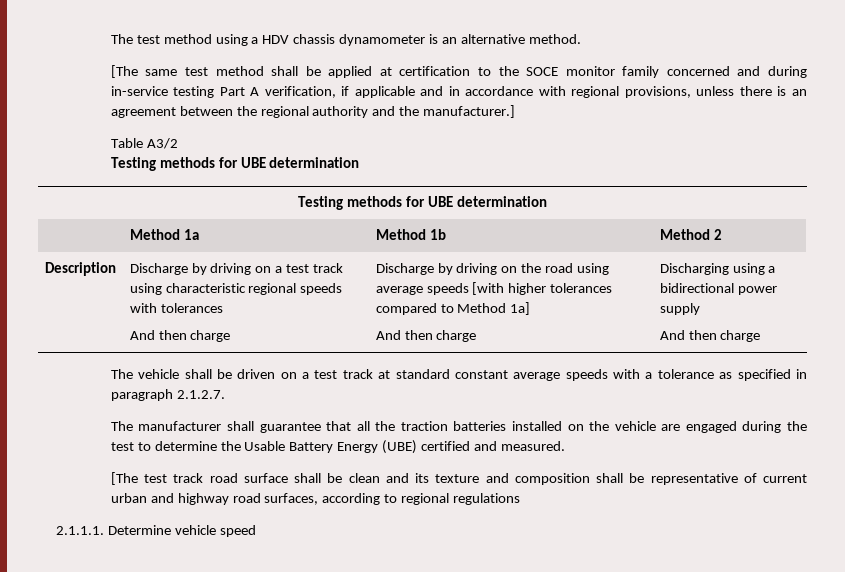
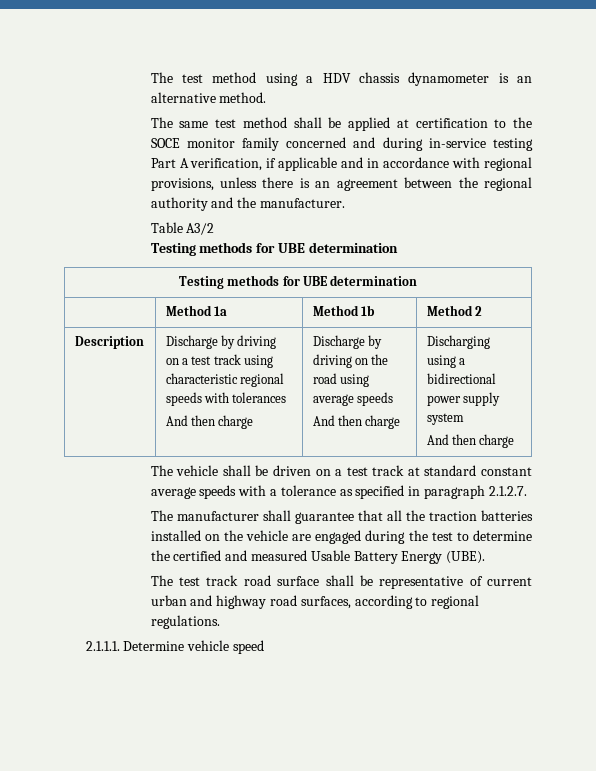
[110,65,138,78] [The -> [150,117,173,128] The
[423,105,516,118] manufacturer.] -> [259,198,345,208] manufacturer.
[472,282,613,295] [375,302,531,315] [with higher tolerances compared to Method 1a] -> (394, 399) none
(700, 309) none -> [426,413,464,425] system
[244,440,565,454] [110,472,138,485] Usable Battery Energy (UBE) certified and measured. // [The -> [173,550,486,564] [150,575,173,586] certified and measured Usable Battery Energy (UBE). // The
[348,473,645,485] clean and its texture and composition shall be -> (373, 580) none
[453,493,521,505] regulations -> [150,615,220,629] regulations.

